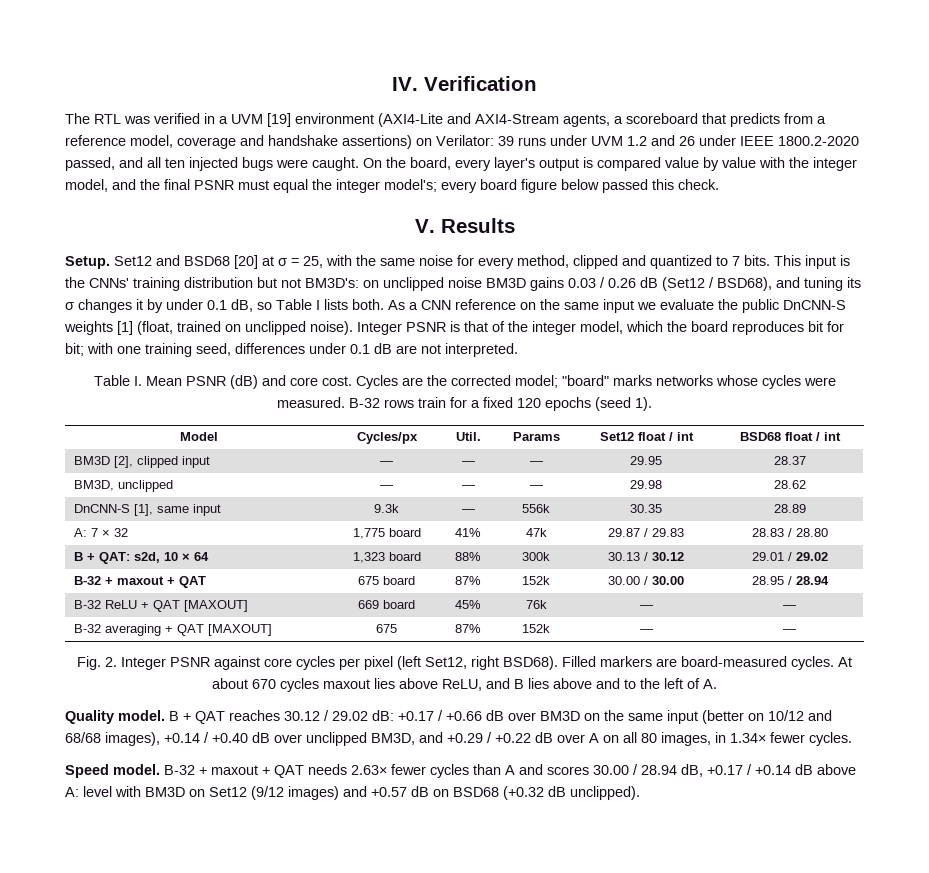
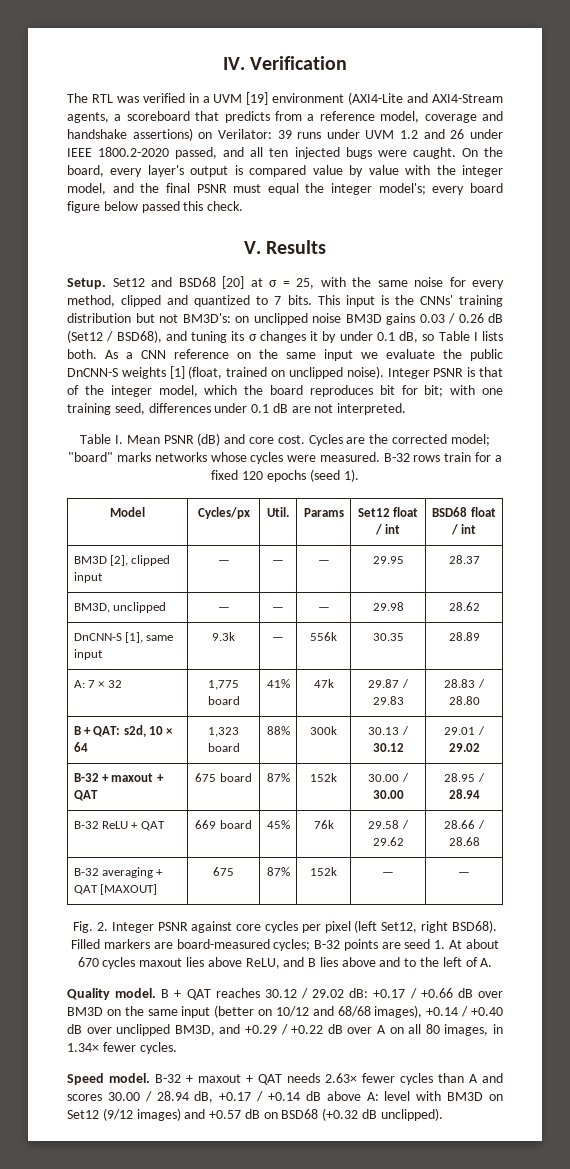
[184,600,249,612] [MAXOUT] -> (165, 826) none
[639,605,653,609] [783,605,796,609] — | — -> [368,820,409,829] [372,837,404,846] [444,820,485,829] [448,837,480,846] 29.58 / 29.62 | 28.66 / 28.68
[791,656,834,670] cycles. -> [273,939,446,951] cycles; B-32 points are seed 1.

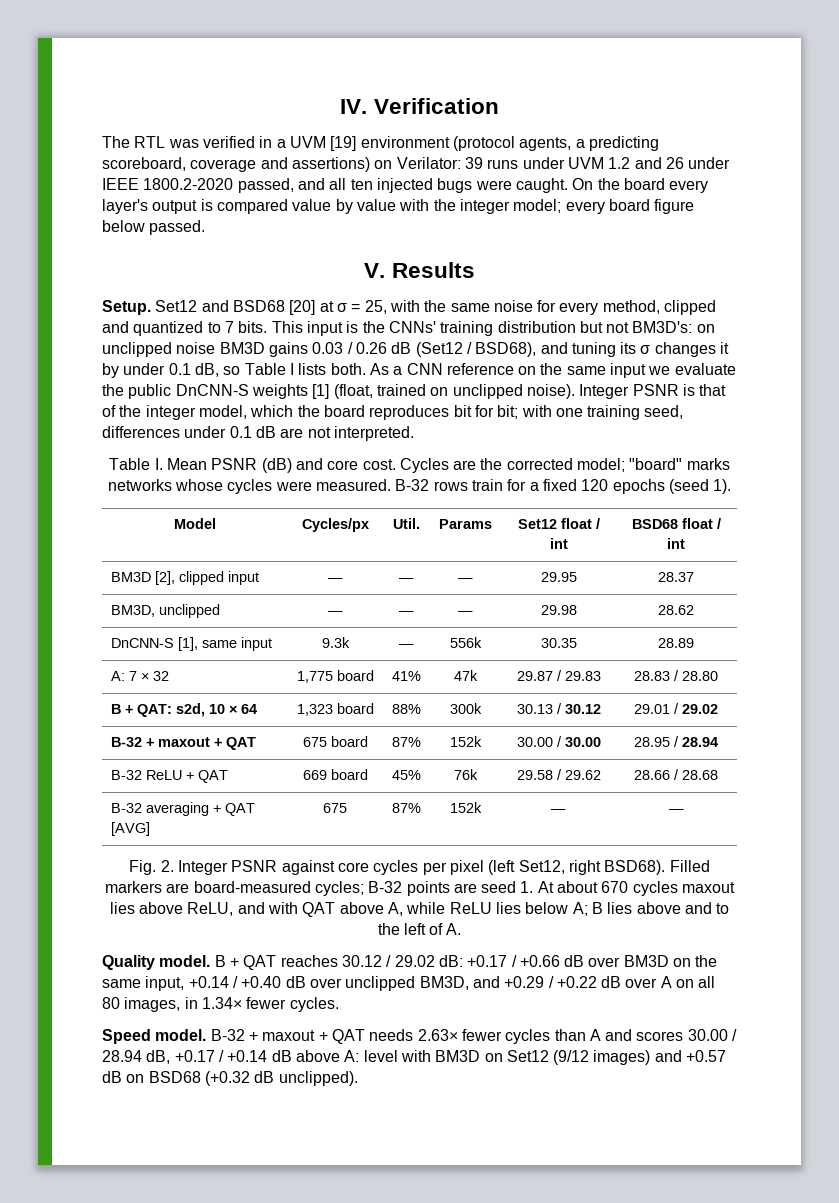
[348,92,503,105] [67,111,420,123] (AXI4-Lite and AXI4-Stream agents, a scoreboard that predicts from a reference model, -> [452,136,659,151] [102,157,186,171] (protocol agents, a predicting scoreboard,
[67,129,127,139] handshake -> (288, 163) none
[67,165,104,177] board, -> [623,178,665,190] board
[67,183,426,195] model, and the final PSNR must equal the integer model's; -> [513,199,562,213] model;
[141,201,244,213] passed this check. -> [149,220,206,235] passed.
[99,884,157,895] [MAXOUT] -> [110,822,150,836] [AVG]
(305, 962) none -> [268,902,588,917] with QAT above A, while ReLU lies below A;
[181,1005,423,1018] input (better on 10/12 and 68/68 images), -> [145,976,185,991] input,

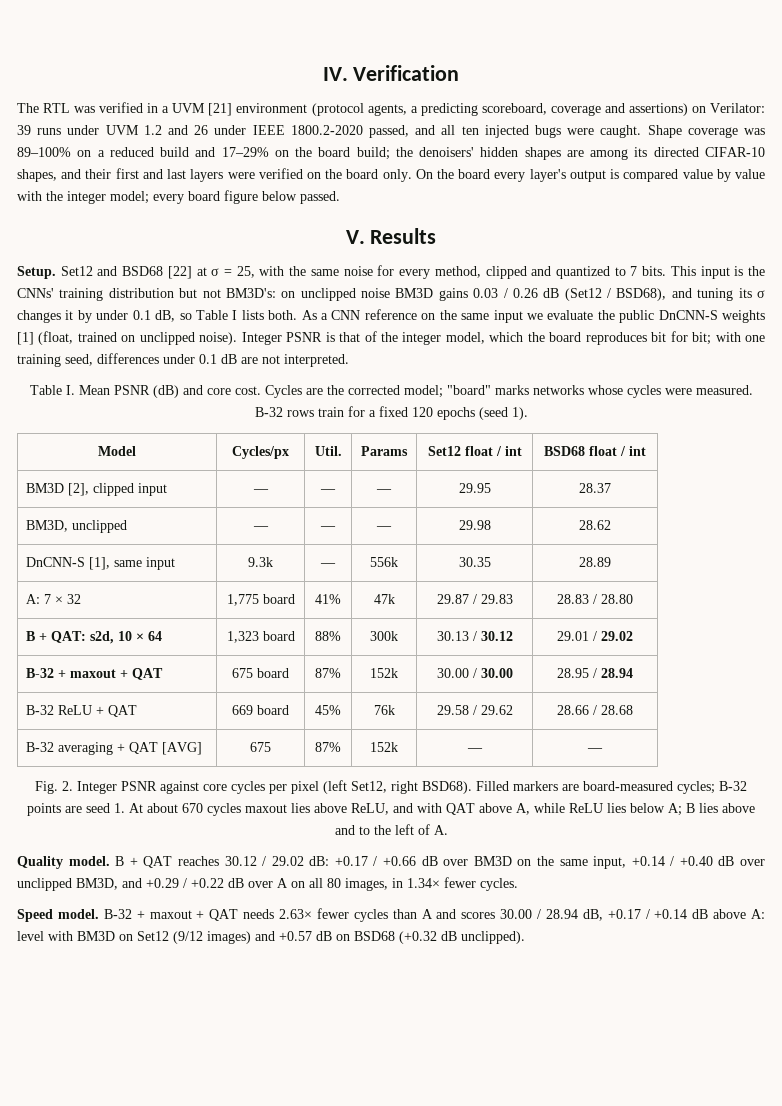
[330,136,357,151] [19] -> [208,103,233,116] [21]
(568, 185) none -> [647,125,766,138] [17,147,765,160] [17,168,412,182] Shape coverage was 89–100% on a reduced build and 17–29% on the board build; the denoisers' hidden shapes are among its directed CIFAR-10 shapes, and their first and last layers were verified on the board only.
[289,300,316,315] [20] -> [167,266,192,279] [22]

